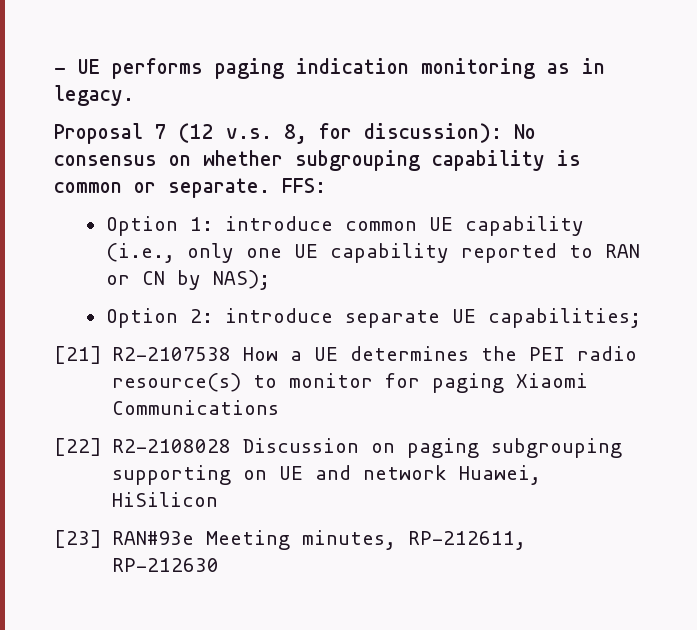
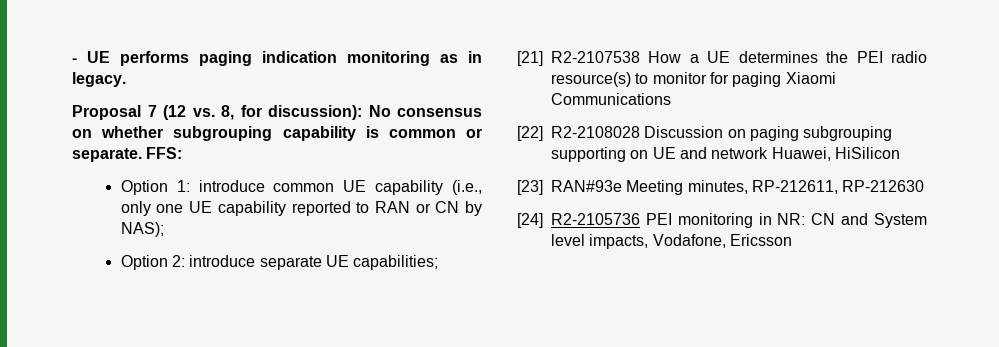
[226,128,272,139] v.s. -> [192,108,215,117] vs.
(220, 565) none -> [517,213,927,228] [551,234,792,249] // [24] R2-2105736 PEI monitoring in NR: CN and System level impacts, Vodafone, Ericsson

